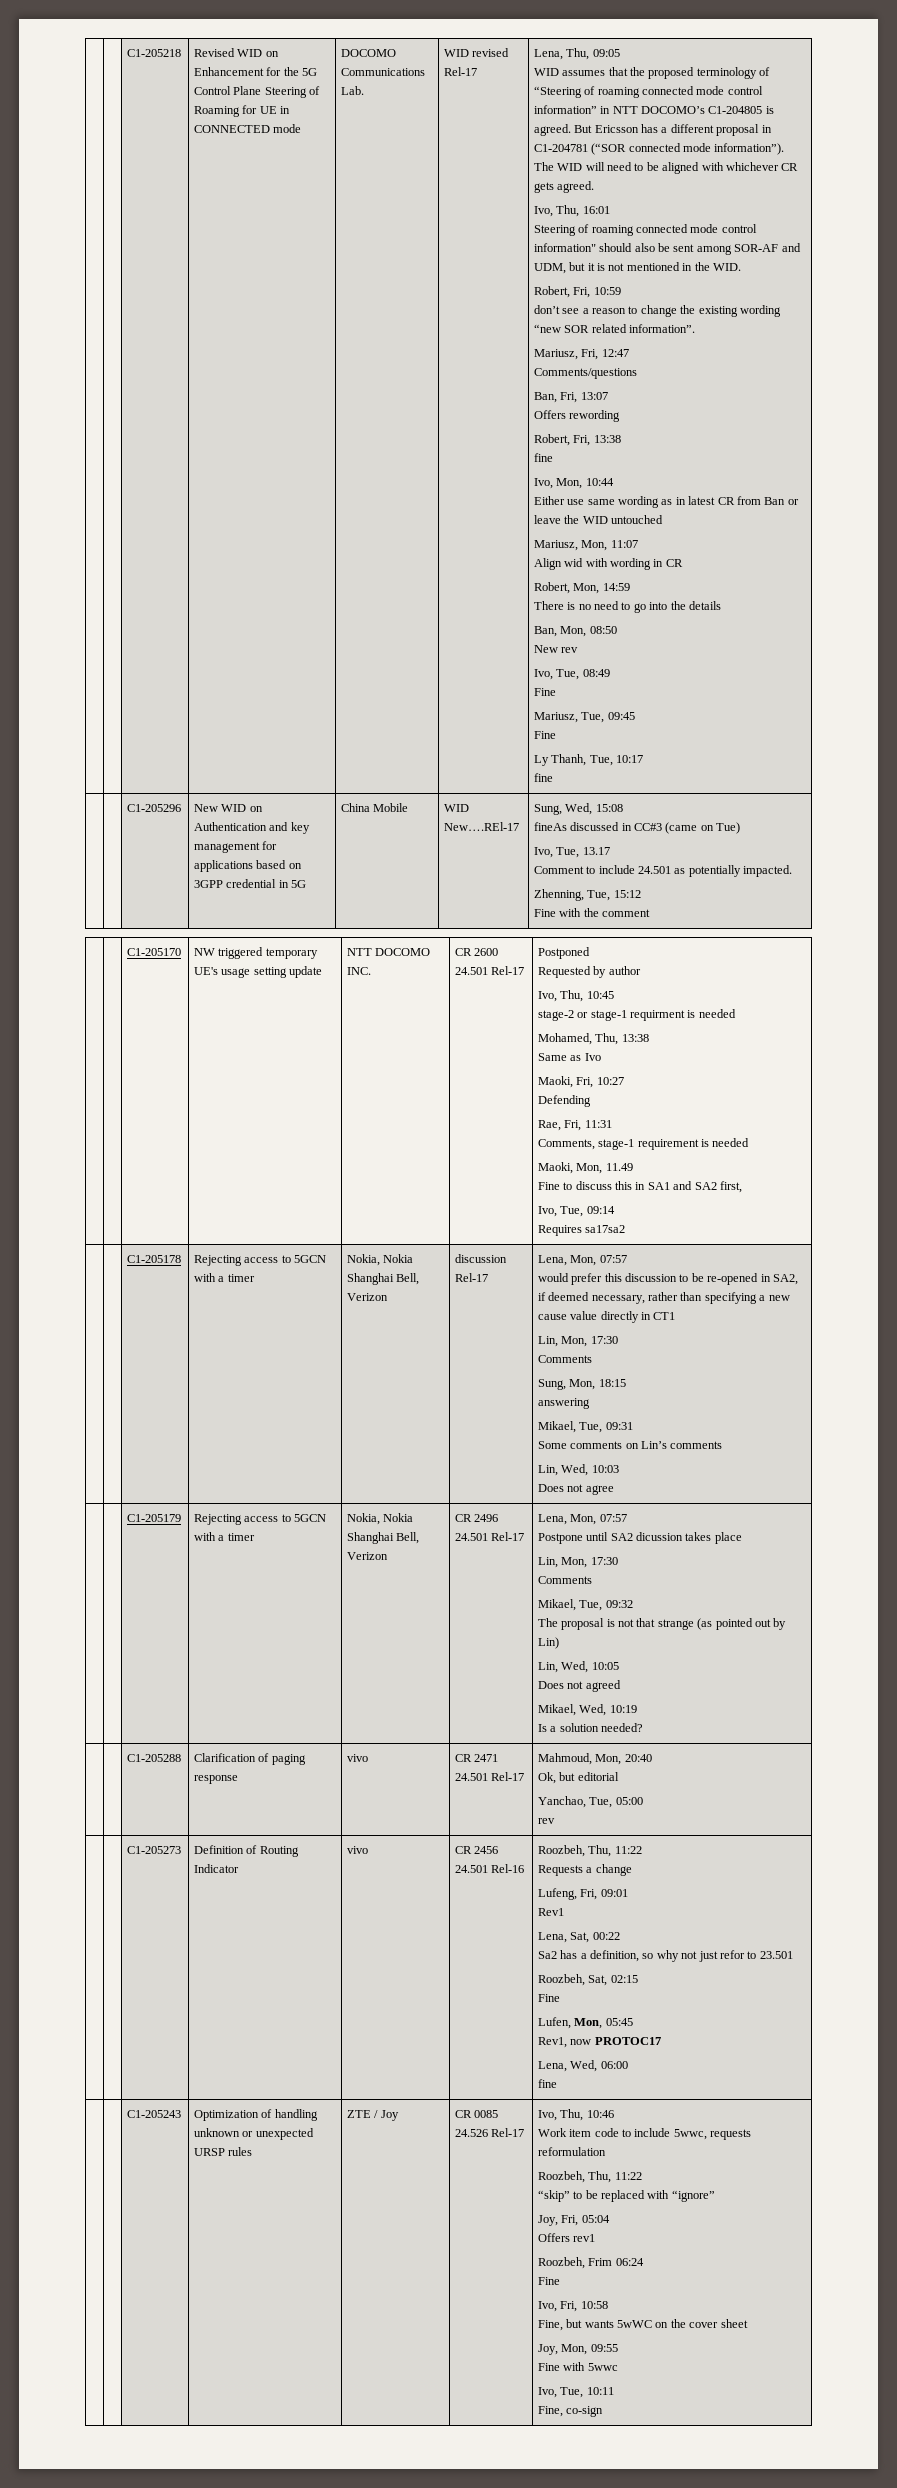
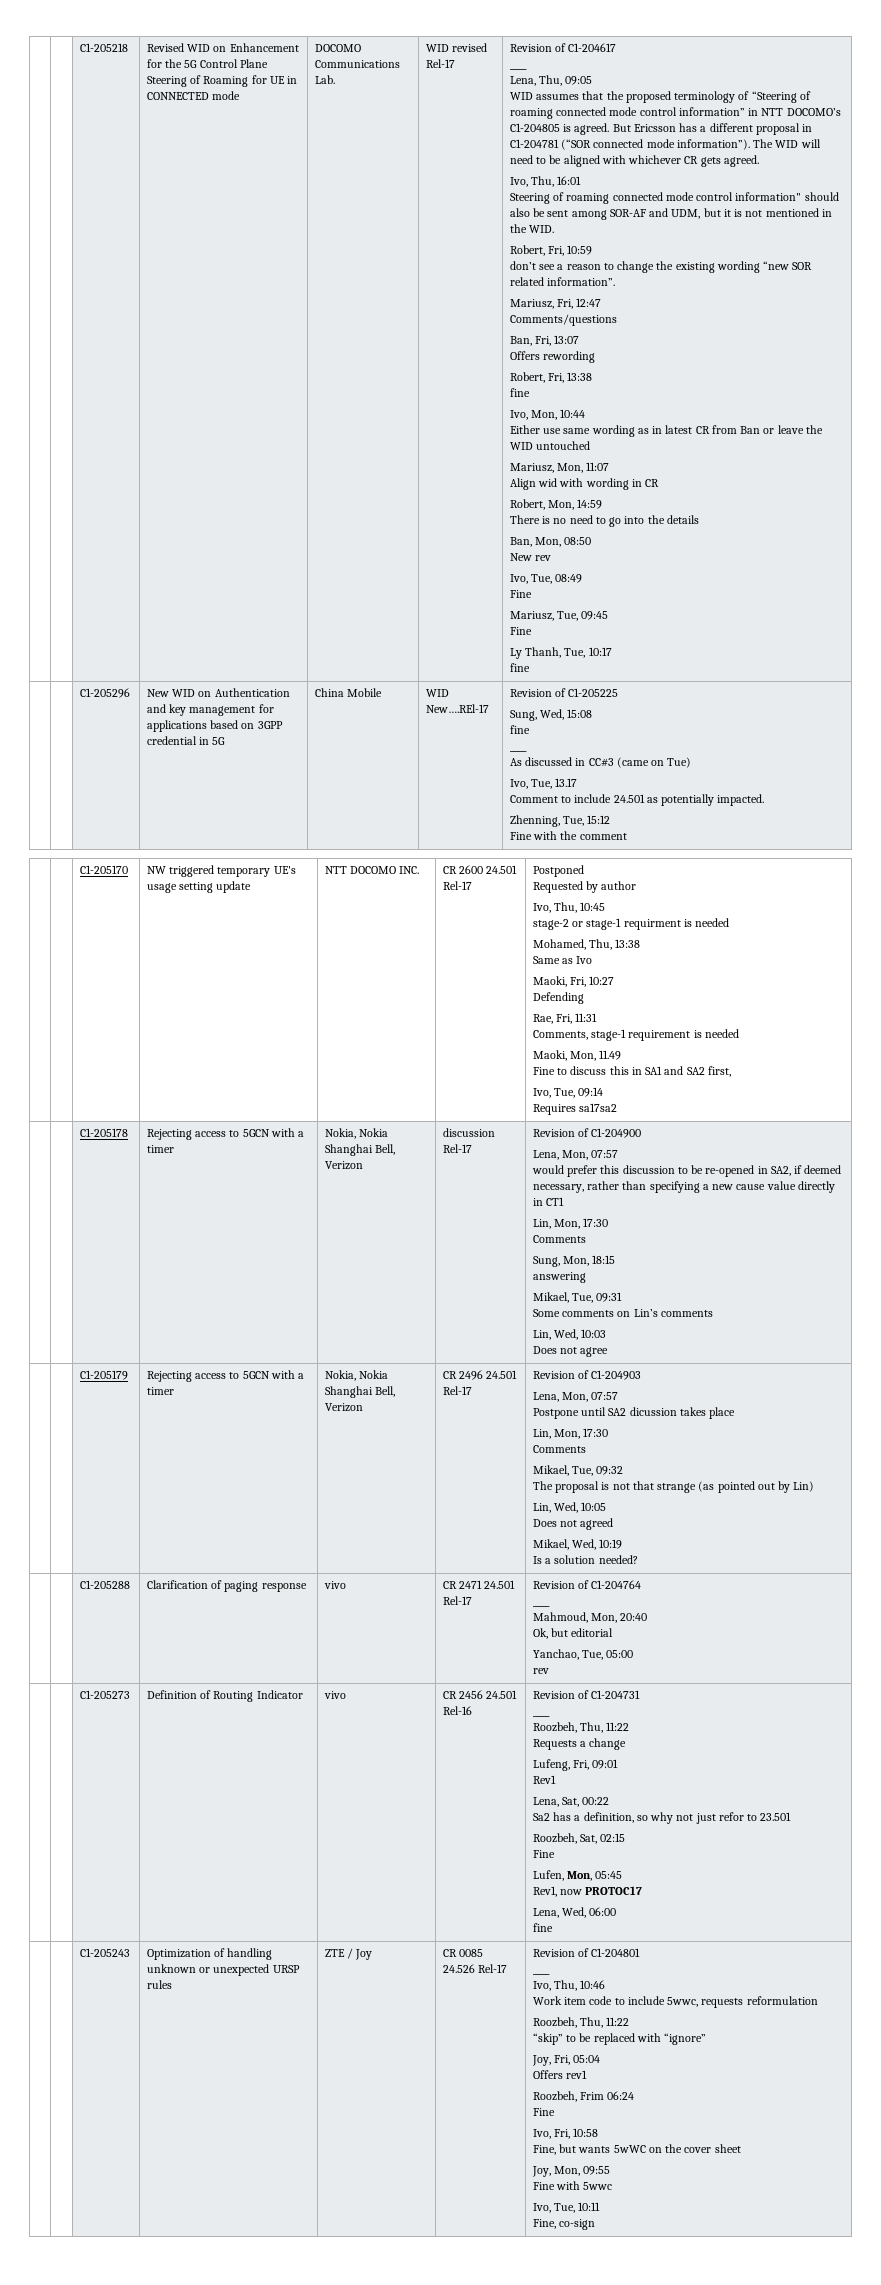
(477, 71) none -> [509,43,617,52] [509,68,527,70] Revision of C1-204617 // ____ //
(519, 826) none -> [509,688,619,697] Revision of C1-205225 //
[533,822,567,831] fineAs -> [509,725,530,734] [509,750,527,752] [509,758,522,766] fine // ____ // As
(488, 1277) none -> [532,1128,642,1138] Revision of C1-204900 //
(525, 1536) none -> [532,1370,642,1380] Revision of C1-204903 //
(525, 1776) none -> [532,1580,642,1589] [532,1605,550,1607] Revision of C1-204764 // ____ //
(525, 1868) none -> [532,1690,641,1699] [532,1715,550,1717] Revision of C1-204731 // ____ //
(525, 2132) none -> [532,1948,641,1957] [532,1973,550,1975] Revision of C1-204801 // ____ //

